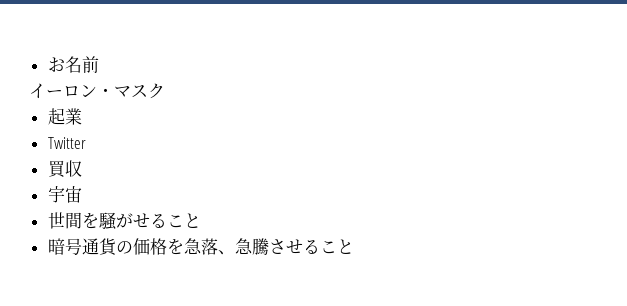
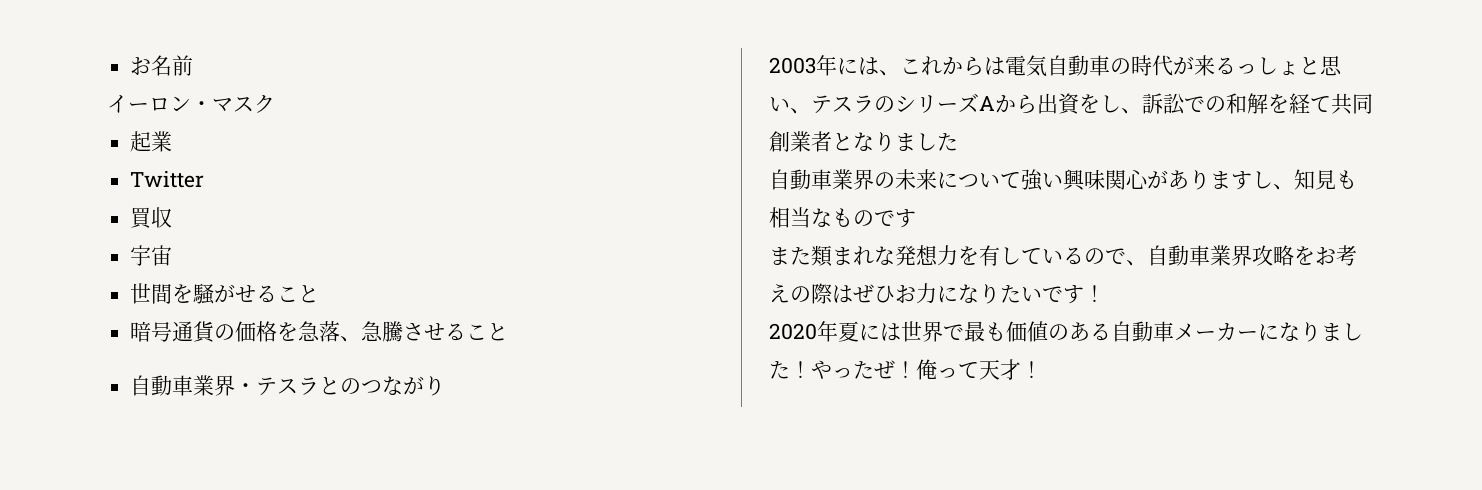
(354, 246) none -> [130,375,446,396] [769,55,1342,77] [769,93,1373,115] [769,131,958,152] [769,169,1357,191] [769,207,916,228] [769,245,1357,267] [769,283,1105,304] [769,321,1363,342] [769,359,1042,380] // 自動車業界・テスラとのつながり // 2003年には、これからは電気自動車の時代が来るっしょと思い、テスラのシリーズAから出資をし、訴訟での和解を経て共同創業者となりました // 自動車業界の未来について強い興味関心がありますし、知見も相当なものです // また類まれな発想力を有しているので、自動車業界攻略をお考えの際はぜひお力になりたいです！ // 2020年夏には世界で最も価値のある自動車メーカーになりました！やったぜ！俺って天才！

